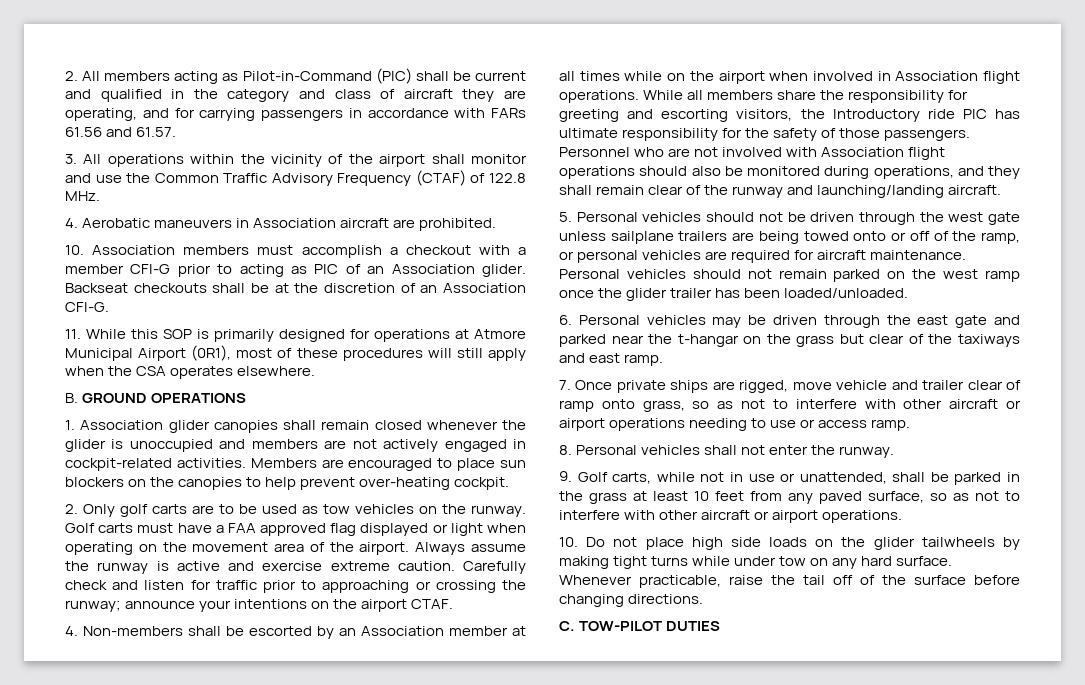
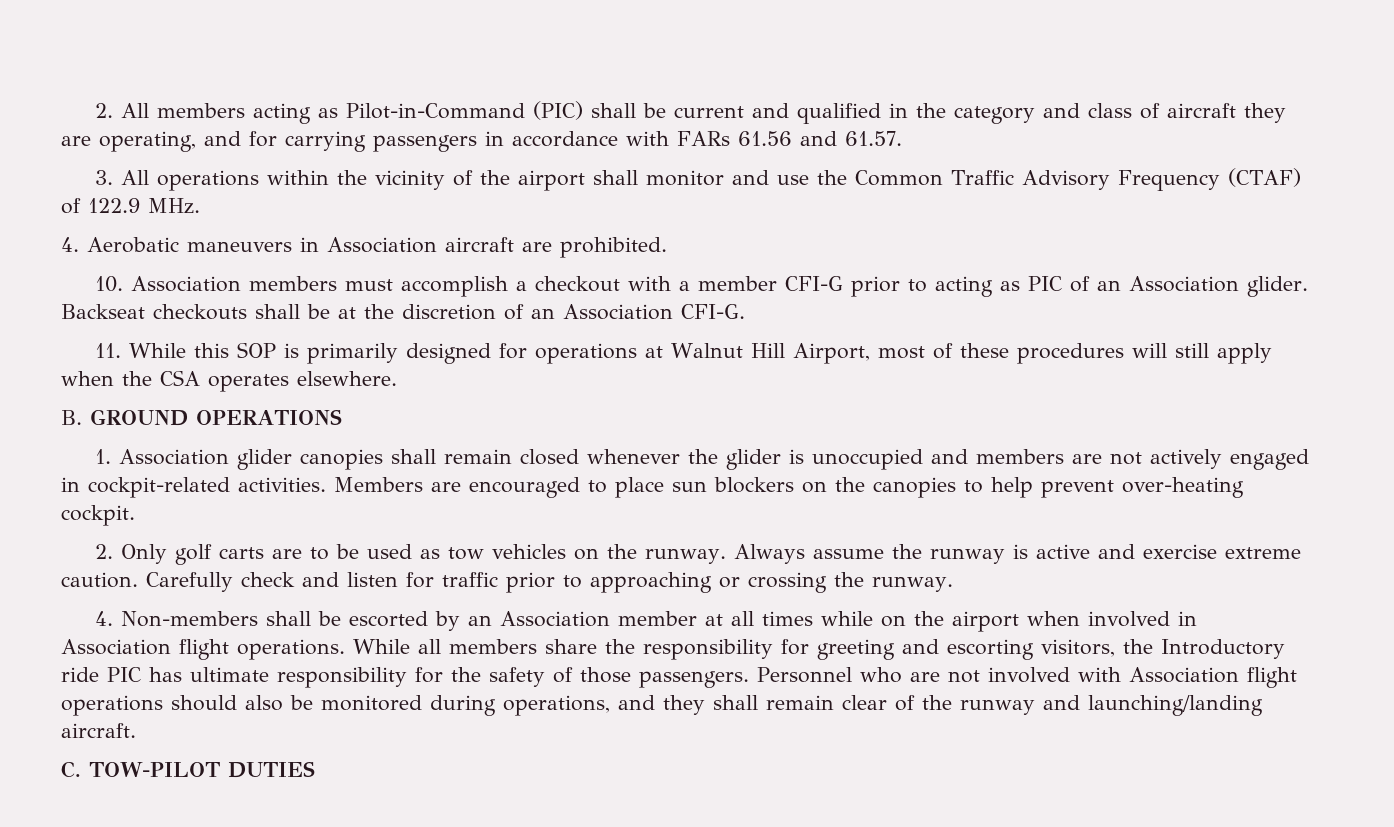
[488,173,526,183] 122.8 -> [88,198,140,213] 122.9
[474,329,526,339] [65,345,232,361] Atmore Municipal Airport (0R1), -> [670,343,870,364] Walnut Hill Airport,
[65,523,526,536] [65,542,410,555] Golf carts must have a FAA approved flag displayed or light when operating on the movement area of the airport. -> (726, 556) none
[65,599,454,612] runway; announce your intentions on the airport CTAF. -> [872,576,953,592] runway.
[559,212,1020,225] [559,231,1021,244] [559,250,967,263] [559,269,1021,282] [559,288,909,301] [559,315,1020,328] [559,334,1020,347] [559,353,664,366] [559,380,1021,393] [559,399,1021,412] [559,418,911,431] [559,445,895,458] [559,471,1020,485] [559,491,1020,504] [559,510,903,523] [559,537,1020,550] [559,556,953,569] [559,575,1020,588] [559,594,704,607] // 5. Personal vehicles should not be driven through the west gate unless sailplane trailers are being towed onto or off of the ramp, or personal vehicles are required for aircraft maintenance. Personal vehicles should not remain parked on the west ramp once the glider trailer has been loaded/unloaded. // 6. Personal vehicles may be driven through the east gate and parked near the t-hangar on the grass but clear of the taxiways and east ramp. // 7. Once private ships are rigged, move vehicle and trailer clear of ramp onto grass, so as not to interfere with other aircraft or airport operations needing to use or access ramp. // 8. Personal vehicles shall not enter the runway. // 9. Golf carts, while not in use or unattended, shall be parked in the grass at least 10 feet from any paved surface, so as not to interfere with other aircraft or airport operations. // 10. Do not place high side loads on the glider tailwheels by making tight turns while under tow on any hard surface. Whenever practicable, raise the tail off of the surface before changing directions. -> (136, 730) none

